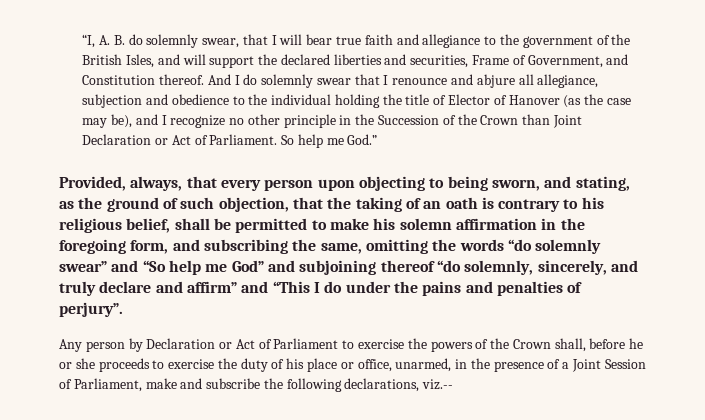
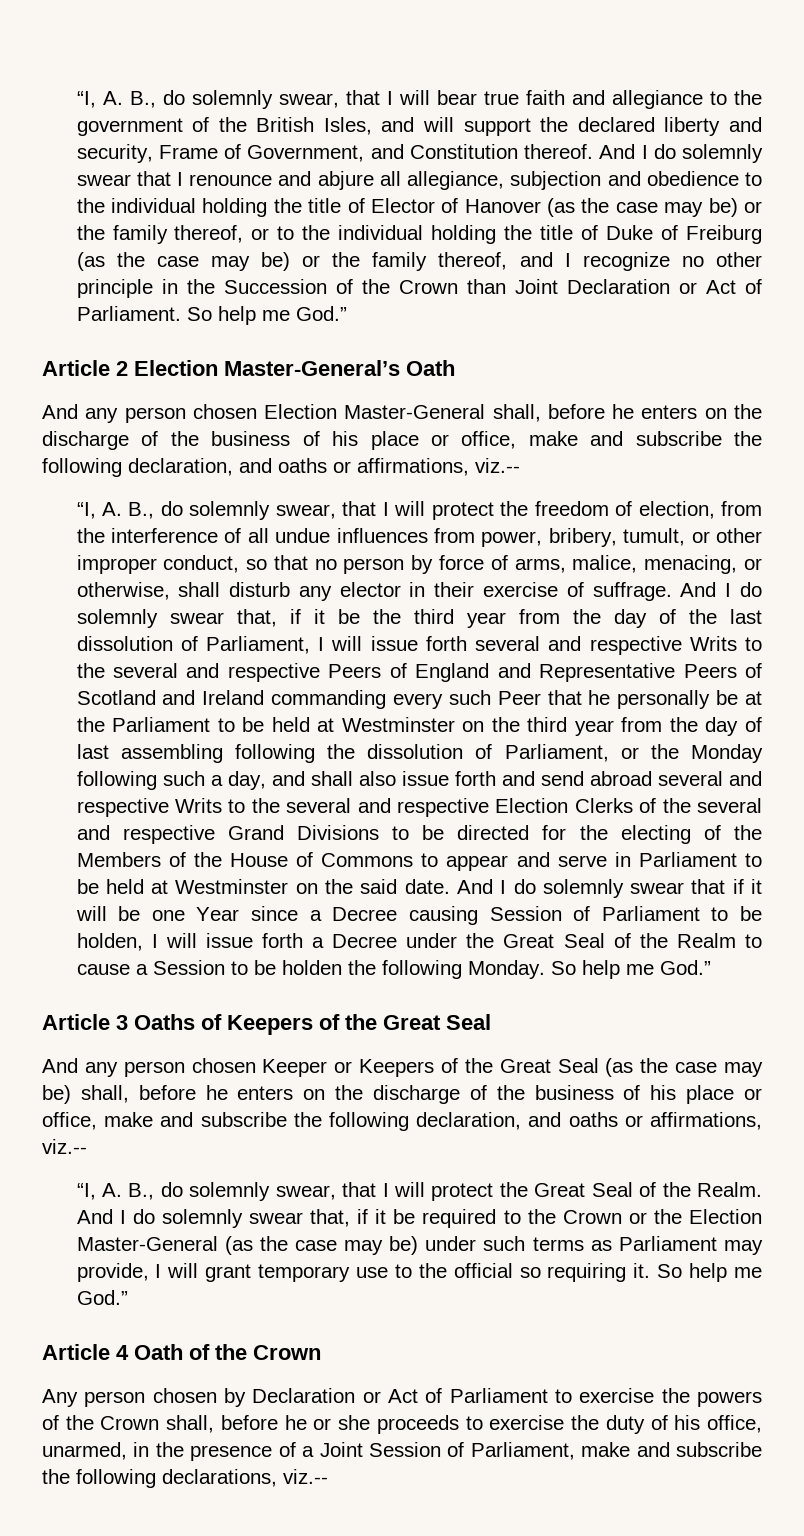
[82,34,125,48] “I, A. B. -> [76,91,156,108] “I, A. B.,
[333,54,469,68] liberties and securities, -> [664,117,763,136] [76,144,153,163] liberty and security,
[111,114,133,128] be), -> [708,198,762,217] [76,225,763,244] [76,252,508,271] be) or the family thereof, or to the individual holding the title of Duke of Freiburg (as the case may be) or the family thereof,
[59,176,630,191] [59,197,604,212] [59,218,585,233] [59,239,602,254] [59,260,638,275] [59,281,583,296] [59,302,123,317] Provided, always, that every person upon objecting to being sworn, and stating, as the ground of such objection, that the taking of an oath is contrary to his religious belief, shall be permitted to make his solemn affirmation in the foregoing form, and subscribing the same, omitting the words “do solemnly swear” and “So help me God” and subjoining thereof “do solemnly, sincerely, and truly declare and affirm” and “This I do under the pains and penalties of perjury”. -> [42,360,455,376] [42,404,762,423] [42,431,762,450] [42,458,520,477] [76,501,762,520] [76,528,763,547] [76,555,762,574] [76,582,762,601] [76,609,763,628] [76,636,762,655] [76,663,762,682] [76,690,762,709] [76,717,763,736] [76,744,763,763] [76,771,762,790] [76,798,763,817] [76,825,762,844] [76,852,762,871] [76,879,763,898] [75,906,762,925] [76,933,762,951] [76,960,711,979] [42,1014,491,1035] [42,1058,763,1077] [42,1085,762,1104] [42,1112,762,1131] [42,1139,87,1154] [76,1182,763,1201] [76,1209,762,1228] [76,1236,763,1255] [76,1263,762,1282] [76,1290,128,1305] [42,1344,321,1360] Article 2 Election Master-General’s Oath // And any person chosen Election Master-General shall, before he enters on the discharge of the business of his place or office, make and subscribe the following declaration, and oaths or affirmations, viz.-- // “I, A. B., do solemnly swear, that I will protect the freedom of election, from the interference of all undue influences from power, bribery, tumult, or other improper conduct, so that no person by force of arms, malice, menacing, or otherwise, shall disturb any elector in their exercise of suffrage. And I do solemnly swear that, if it be the third year from the day of the last dissolution of Parliament, I will issue forth several and respective Writs to the several and respective Peers of England and Representative Peers of Scotland and Ireland commanding every such Peer that he personally be at the Parliament to be held at Westminster on the third year from the day of last assembling following the dissolution of Parliament, or the Monday following such a day, and shall also issue forth and send abroad several and respective Writs to the several and respective Election Clerks of the several and respective Grand Divisions to be directed for the electing of the Members of the House of Commons to appear and serve in Parliament to be held at Westminster on the said date. And I do solemnly swear that if it will be one Year since a Decree causing Session of Parliament to be holden, I will issue forth a Decree under the Great Seal of the Realm to cause a Session to be holden the following Monday. So help me God.” // Article 3 Oaths of Keepers of the Great Seal // And any person chosen Keeper or Keepers of the Great Seal (as the case may be) shall, before he enters on the discharge of the business of his place or office, make and subscribe the following declaration, and oaths or affirmations, viz.-- // “I, A. B., do solemnly swear, that I will protect the Great Seal of the Realm. And I do solemnly swear that, if it be required to the Crown or the Election Master-General (as the case may be) under such terms as Parliament may provide, I will grant temporary use to the official so requiring it. So help me God.” // Article 4 Oath of the Crown
(125, 346) none -> [152,1388,217,1403] chosen
[307,358,354,372] place or -> (701, 1422) none

